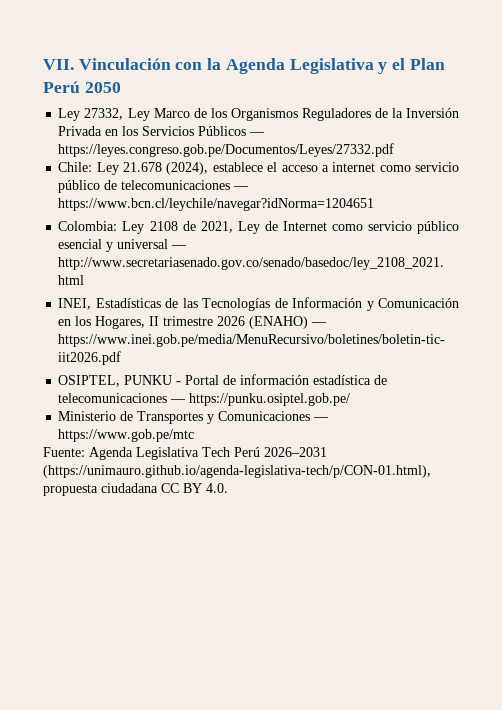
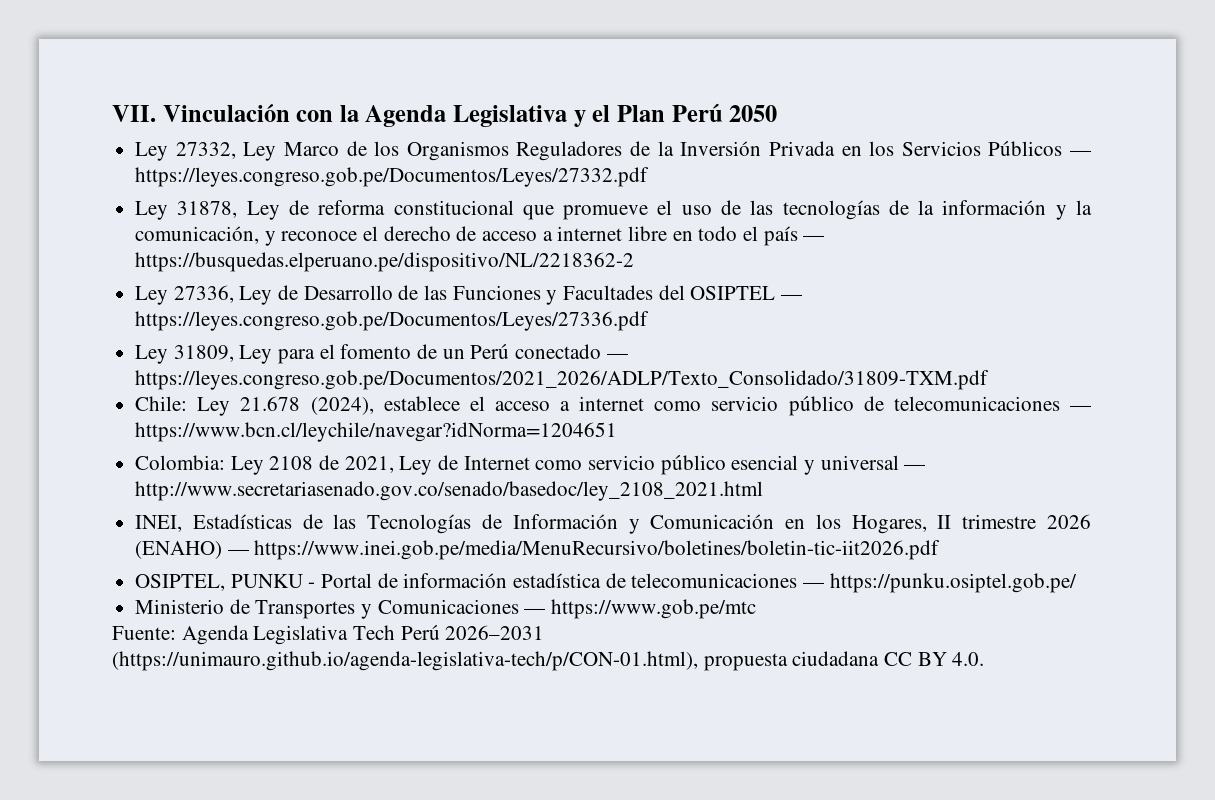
(395, 150) none -> [135,200,1092,220] [135,226,825,246] [135,252,635,272] [135,285,803,305] [135,311,650,331] [135,344,628,364] [135,370,990,390] // Ley 31878, Ley de reforma constitucional que promueve el uso de las tecnologías de la información y la comunicación, y reconoce el derecho de acceso a internet libre en todo el país — https://busquedas.elperuano.pe/dispositivo/NL/2218362-2 // Ley 27336, Ley de Desarrollo de las Funciones y Facultades del OSIPTEL — https://leyes.congreso.gob.pe/Documentos/Leyes/27336.pdf // Ley 31809, Ley para el fomento de un Perú conectado — https://leyes.congreso.gob.pe/Documentos/2021_2026/ADLP/Texto_Consolidado/31809-TXM.pdf

